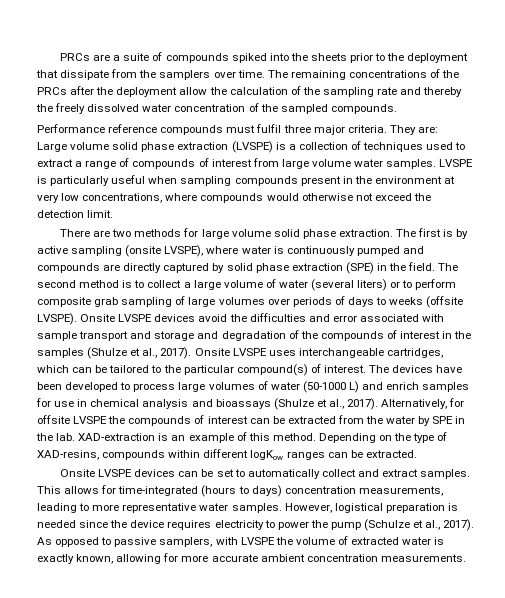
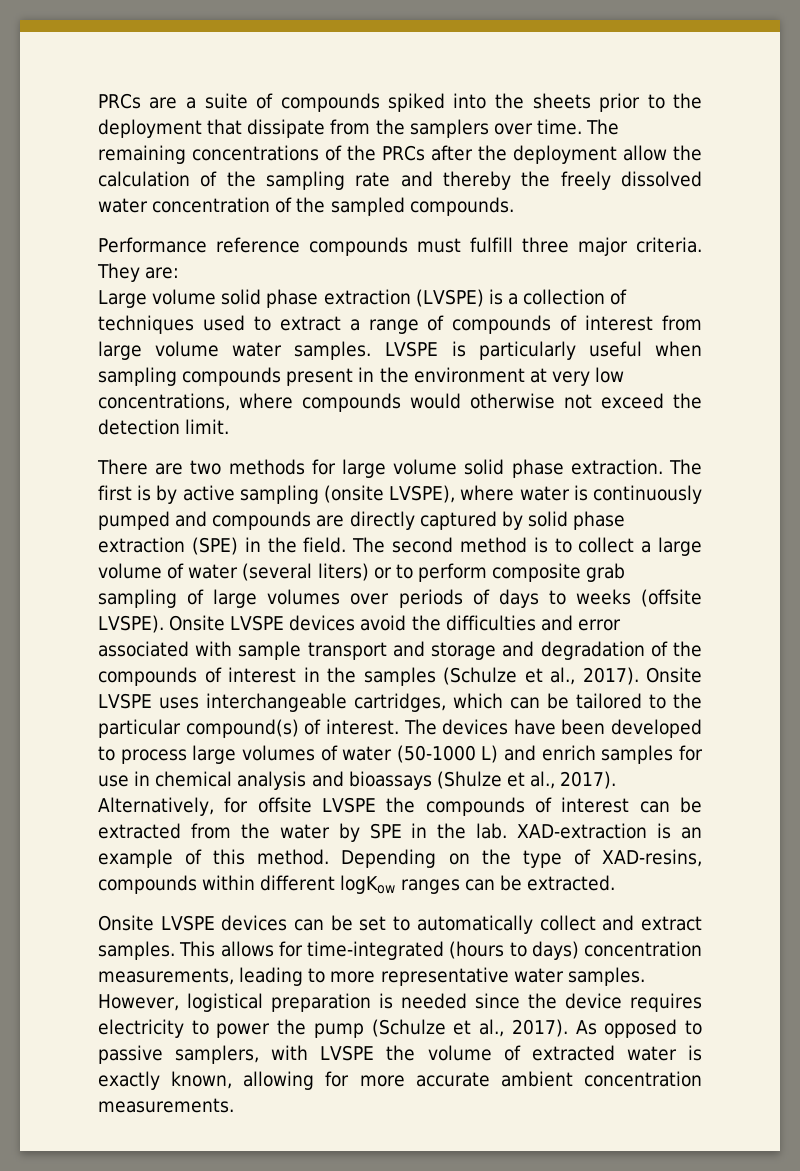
[256,124,282,133] fulfil -> [469,237,513,253] fulfill
[87,347,128,359] (Shulze -> [443,667,517,685] (Schulze

